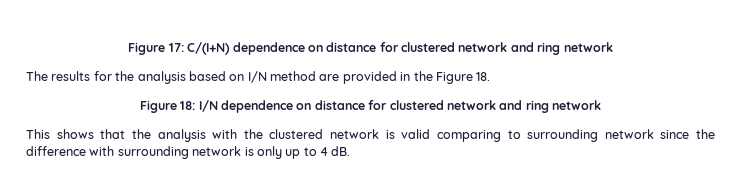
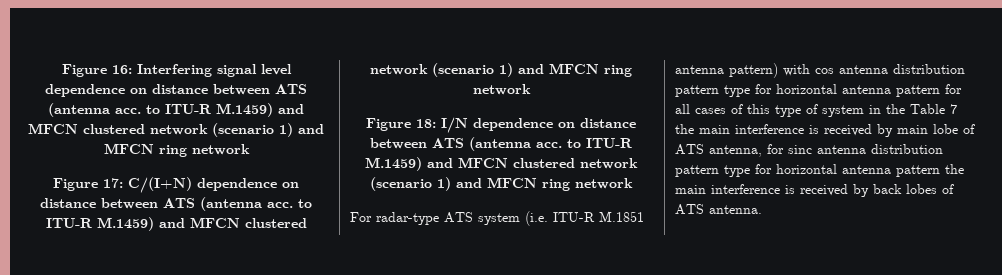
[128,42,166,55] Figure -> [61,64,292,77] [45,84,307,97] [48,103,304,117] [28,123,324,137] [103,143,250,157] [53,178,98,191] Figure 16: Interfering signal level dependence on distance between ATS (antenna acc. to ITU-R M.1459) and MFCN clustered network (scenario 1) and MFCN ring network // Figure
[379,42,613,55] [26,71,491,84] for clustered network and ring network // The results for the analysis based on I/N method are provided in the Figure 18. -> [101,197,312,211] [45,217,307,231] [370,63,632,77] [472,84,531,95] between ATS (antenna acc. to ITU-R M.1459) and MFCN clustered network (scenario 1) and MFCN ring network
[368,100,602,113] [26,129,715,142] [26,146,351,159] for clustered network and ring network // This shows that the analysis with the clustered network is valid comparing to surrounding network since the difference with surrounding network is only up to 4 dB. -> [370,137,633,151] [365,157,638,171] [370,177,633,191] [350,211,644,226] [675,63,965,78] [675,84,962,97] [675,104,957,117] [675,124,975,137] [675,144,943,157] [675,164,964,177] [675,184,954,197] [675,204,762,215] between ATS (antenna acc. to ITU-R M.1459) and MFCN clustered network (scenario 1) and MFCN ring network // For radar-type ATS system (i.e. ITU-R M.1851 antenna pattern) with cos antenna distribution pattern type for horizontal antenna pattern for all cases of this type of system in the Table 7 the main interference is received by main lobe of ATS antenna, for sinc antenna distribution pattern type for horizontal antenna pattern the main interference is received by back lobes of ATS antenna.

